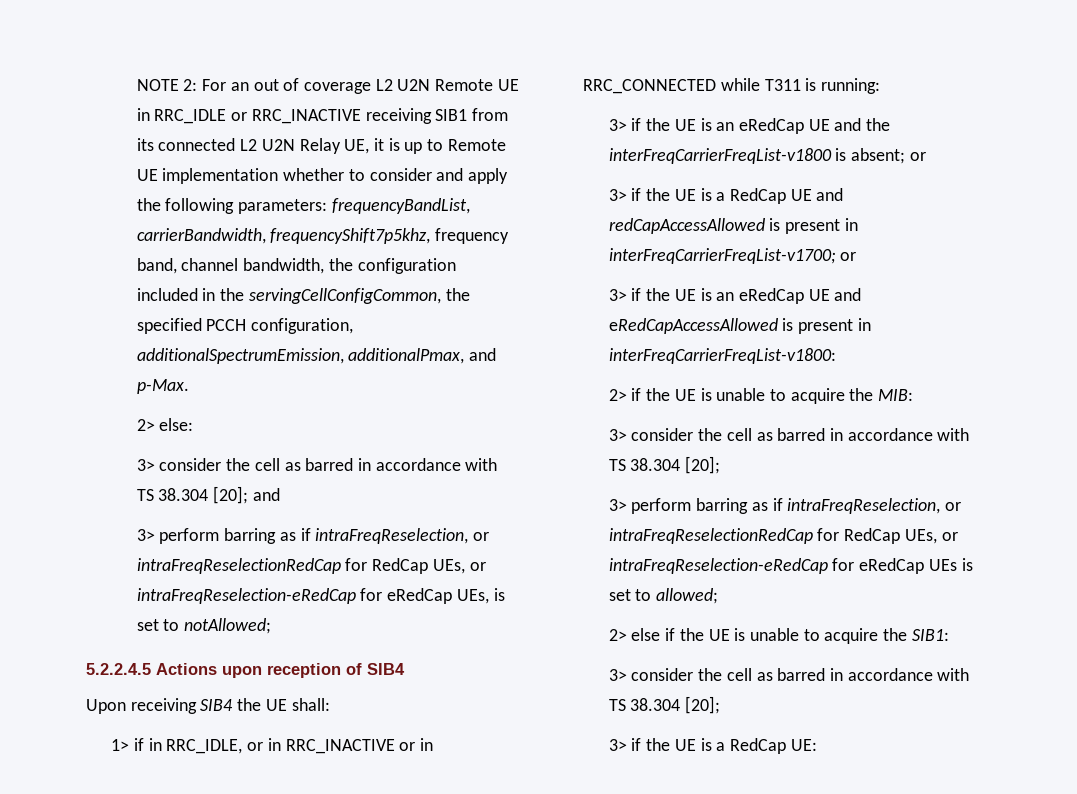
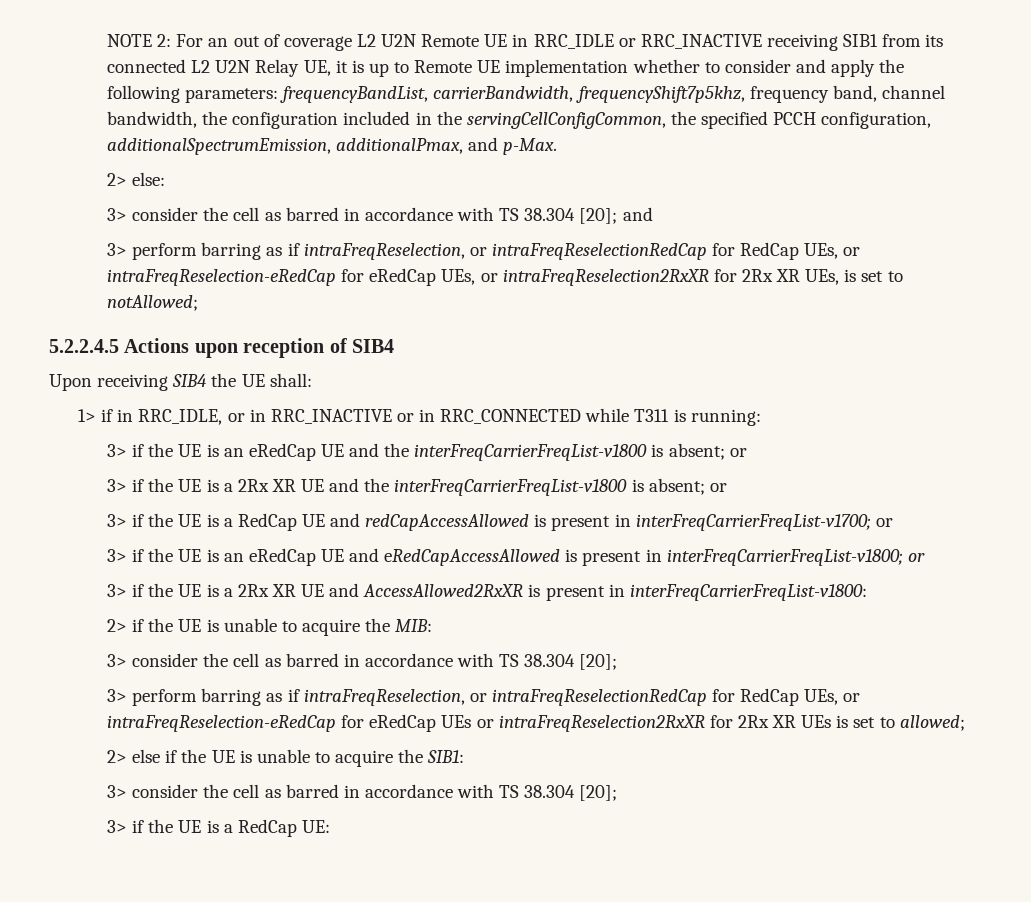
(489, 596) none -> [480,269,840,286] or intraFreqReselection2RxXR for 2Rx XR UEs,
(926, 156) none -> [107,478,727,496] // 3> if the UE is a 2Rx XR UE and the interFreqCarrierFreqList-v1800 is absent; or
(871, 324) none -> [666,549,925,566] [107,583,625,601] interFreqCarrierFreqList-v1800; or // 3> if the UE is a 2Rx XR UE and AccessAllowed2RxXR is present in
(957, 565) none -> [476,715,832,732] or intraFreqReselection2RxXR for 2Rx XR UEs

